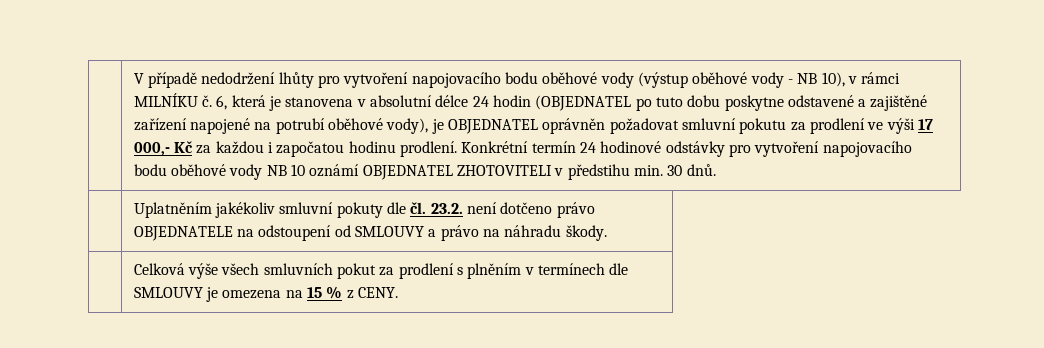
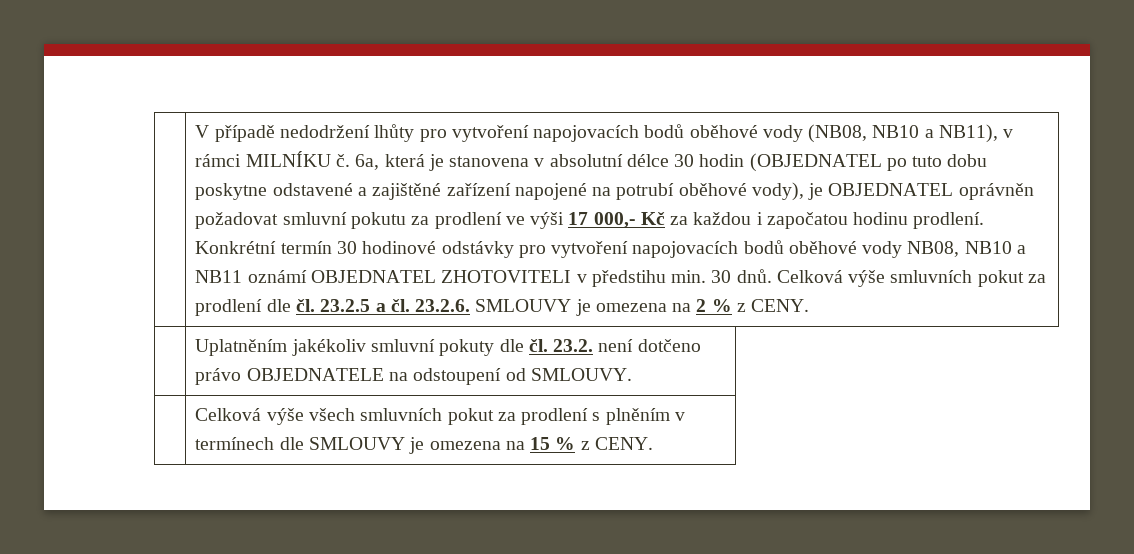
[411,72,845,88] napojovacího bodu oběhové vody (výstup oběhové vody - NB 10), -> [533,124,998,143] napojovacích bodů oběhové vody (NB08, NB10 a NB11),
[216,95,228,110] 6, -> [355,154,380,170] 6a,
[472,96,489,107] 24 -> [674,154,695,167] 30
[579,142,596,153] 24 -> [337,241,358,254] 30
[822,141,912,157] [133,164,306,180] napojovacího bodu oběhové vody NB 10 -> [632,240,1026,258] [195,270,243,283] napojovacích bodů oběhové vody NB08, NB10 a NB11
(716, 170) none -> [776,270,1046,287] [195,299,810,316] Celková výše smluvních pokut za prodlení dle čl. 23.2.5 a čl. 23.2.6. SMLOUVY je omezena na 2 % z CENY.
[355,225,607,241] SMLOUVY a právo na náhradu škody. -> [530,368,632,381] SMLOUVY.

